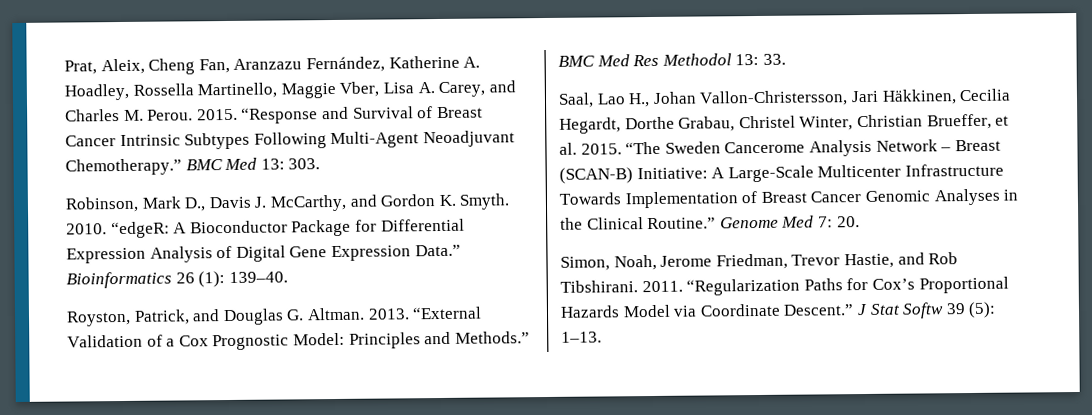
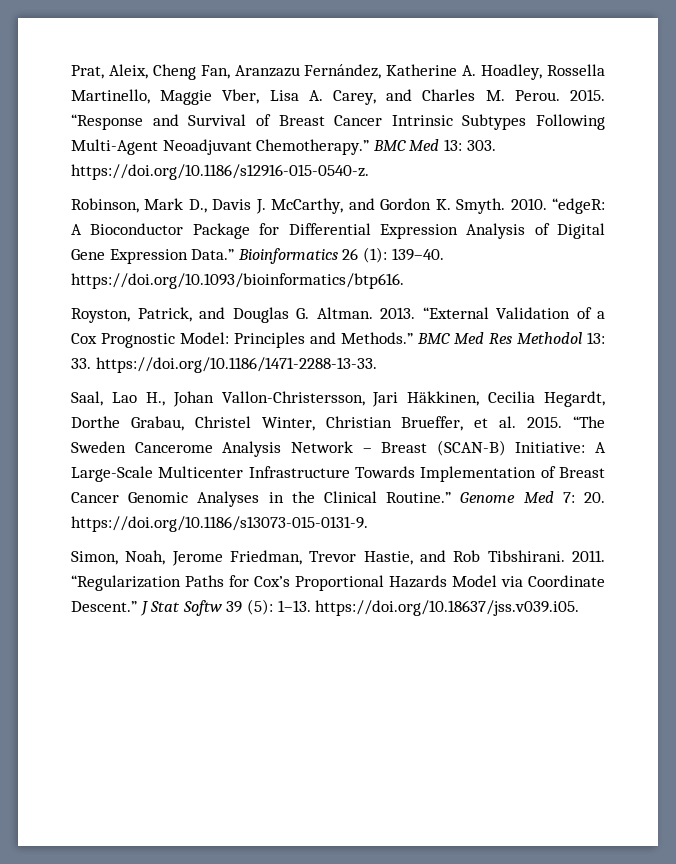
(321, 164) none -> [71,164,369,180] https://doi.org/10.1186/s12916-015-0540-z.
(288, 277) none -> [71,273,404,289] https://doi.org/10.1093/bioinformatics/btp616.
(786, 59) none -> [95,357,377,373] https://doi.org/10.1186/1471-2288-13-33.
(860, 222) none -> [71,516,368,532] https://doi.org/10.1186/s13073-015-0131-9.
(602, 337) none -> [315,600,580,616] https://doi.org/10.18637/jss.v039.i05.

